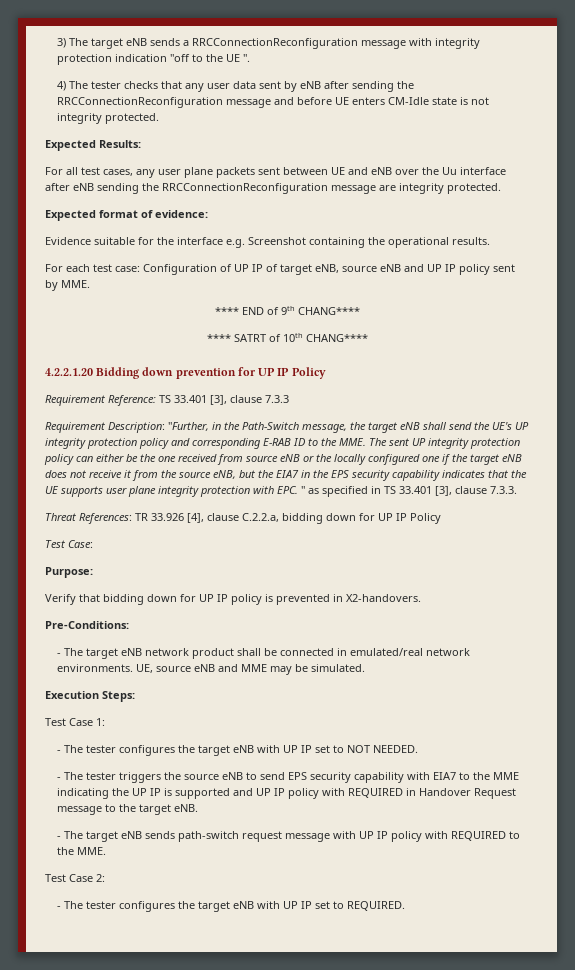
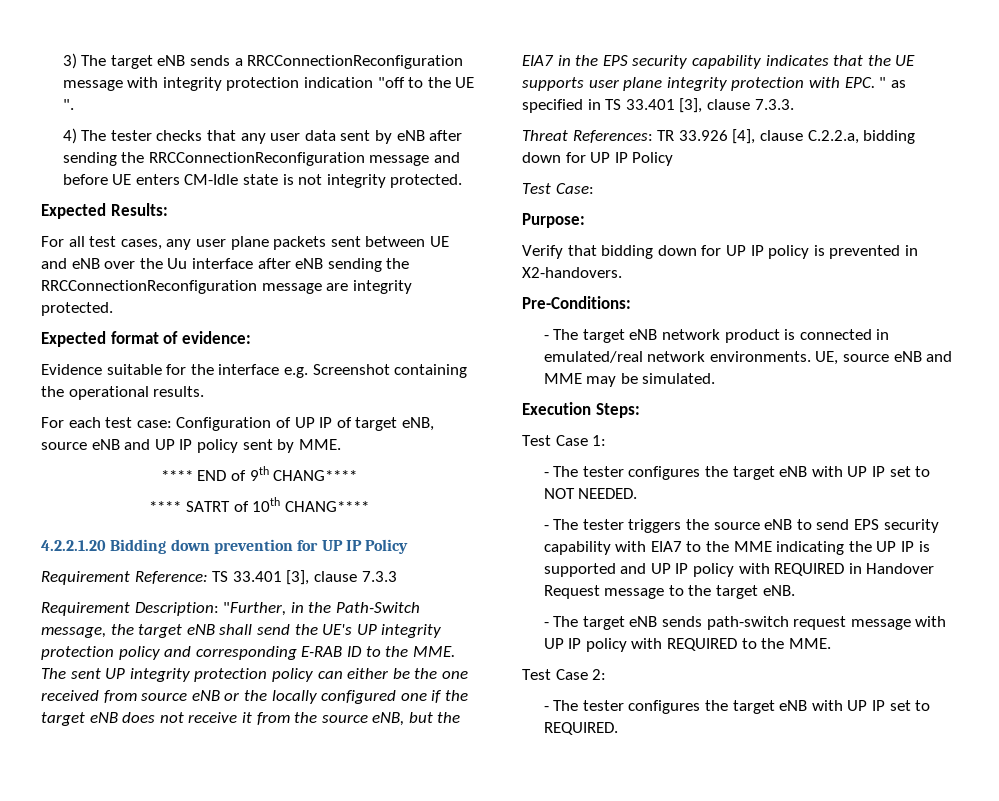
[237,648,278,656] shall be -> [784,329,796,340] is

